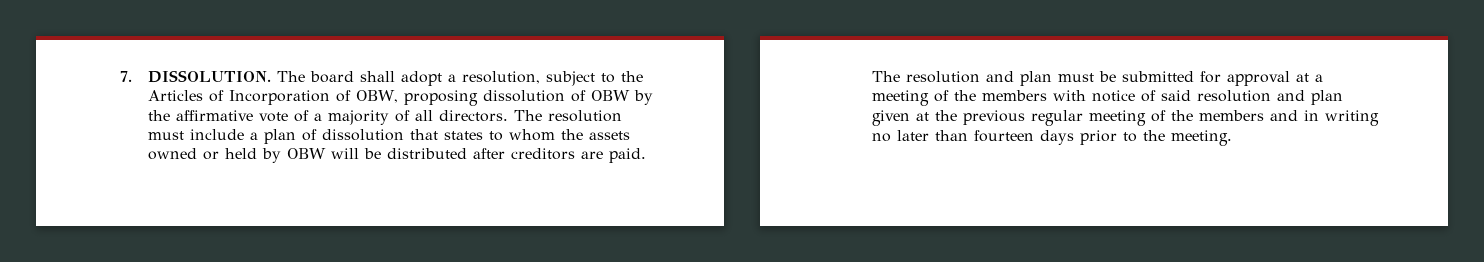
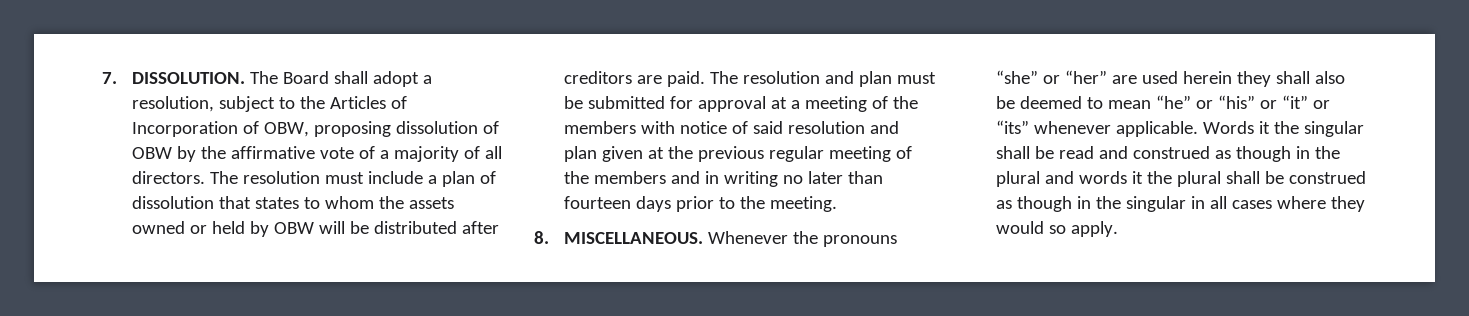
[310,71,355,83] board -> [282,71,329,84] Board
(1233, 138) none -> [534,231,897,247] [995,70,1345,87] [995,95,1330,109] [995,120,1364,137] [995,146,1340,162] [995,171,1366,187] [995,196,1365,212] [995,221,1118,237] // 8. MISCELLANEOUS. Whenever the pronouns “she” or “her” are used herein they shall also be deemed to mean “he” or “his” or “it” or “its” whenever applicable. Words it the singular shall be read and construed as though in the plural and words it the plural shall be construed as though in the singular in all cases where they would so apply.

